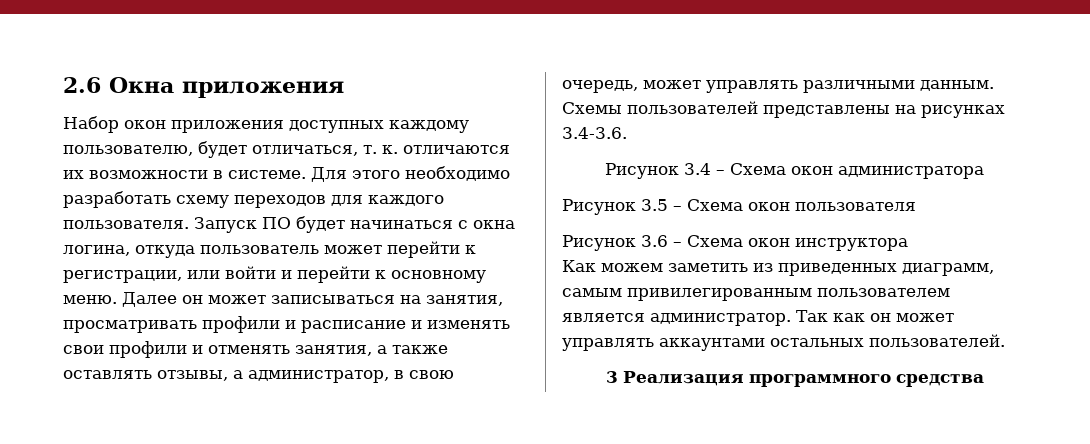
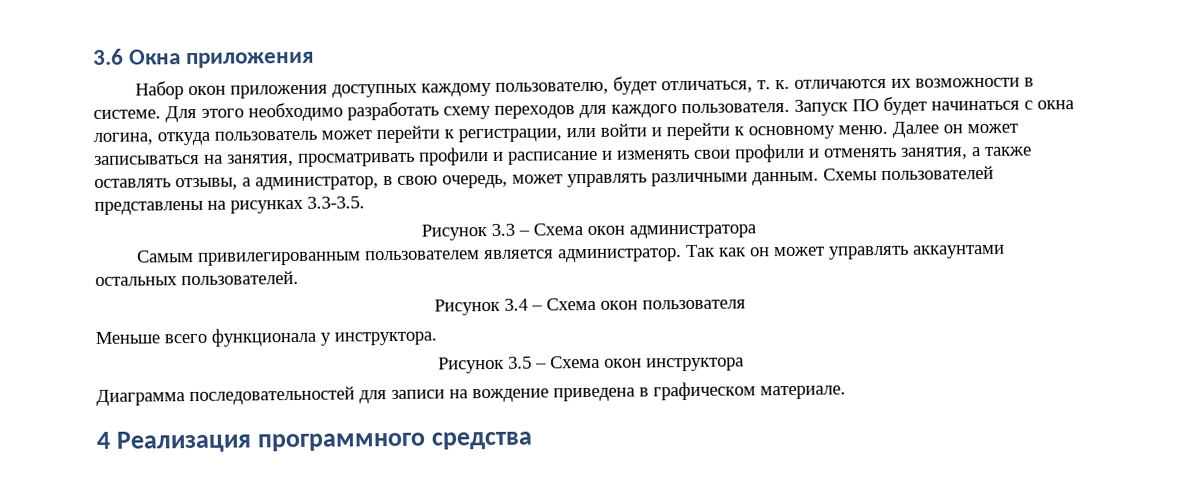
[63,77,101,93] 2.6 -> [92,48,124,66] 3.6
[562,127,627,139] [605,163,711,179] 3.4-3.6. // Рисунок 3.4 -> [307,196,365,209] [421,223,515,241] 3.3-3.5. // Рисунок 3.3
[562,199,916,215] [562,235,908,251] [562,260,994,276] [562,288,622,297] Рисунок 3.5 – Схема окон пользователя // Рисунок 3.6 – Схема окон инструктора // Как можем заметить из приведенных диаграмм, самым -> [137,249,195,263] Самым
[605,371,618,383] 3 -> [433,297,746,316] [95,327,437,347] [437,355,744,374] [96,381,846,406] [96,431,111,449] Рисунок 3.4 – Схема окон пользователя // Меньше всего функционала у инструктора. // Рисунок 3.5 – Схема окон инструктора // Диаграмма последовательностей для записи на вождение приведена в графическом материале. // 4

